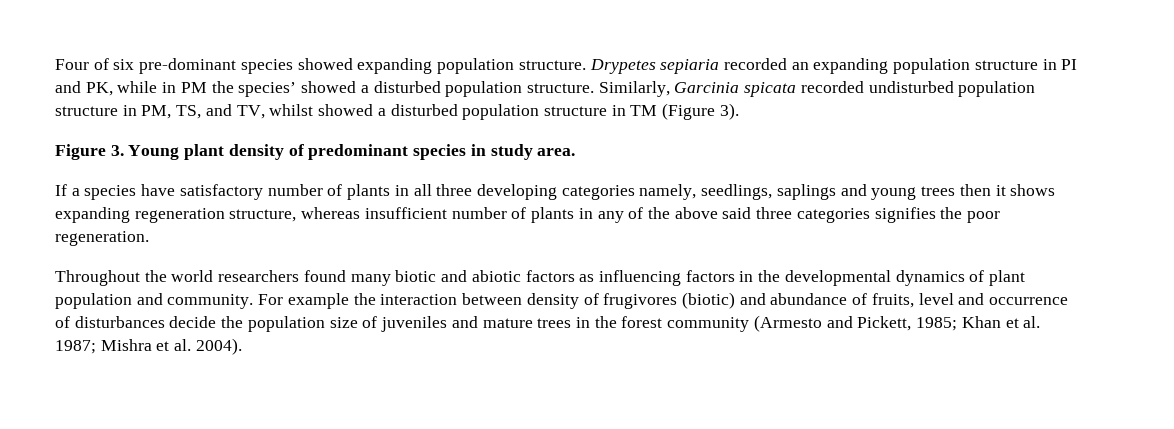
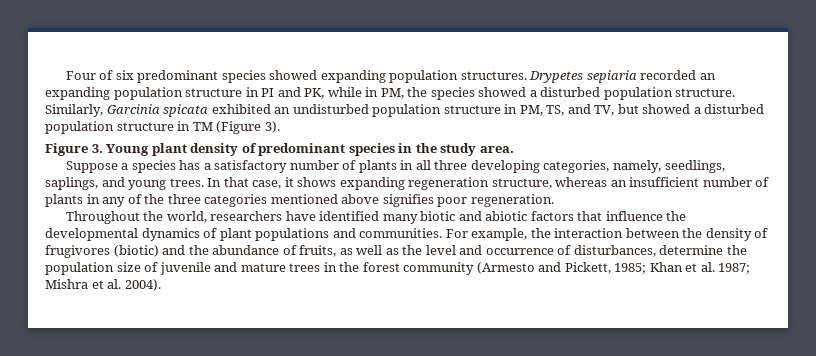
[139,58,237,74] pre-dominant -> [137,70,219,83] predominant
[518,60,586,70] structure. -> [460,71,527,80] structures.
[180,81,297,97] PM the species’ -> [380,87,475,100] PM, the species
[800,81,864,93] recorded -> [211,104,291,114] exhibited an
[269,104,314,116] whilst -> [617,104,639,114] but
(486, 150) none -> [415,143,437,153] the
[55,184,67,196] If -> [65,161,118,173] Suppose
[141,184,176,196] have -> [179,160,211,170] has a
[561,185,635,200] categories -> [543,160,610,173] categories,
[776,184,836,200] saplings -> [45,177,98,190] saplings,
[921,184,991,196] trees then -> [169,177,282,189] trees. In that case,
(361, 213) none -> [610,180,627,187] an
[674,207,963,223] above said three categories signifies the -> [167,194,434,207] three categories mentioned above signifies
[171,270,346,282] world researchers found -> [166,211,380,223] world, researchers have identified
[579,270,754,286] as influencing factors in -> [577,211,663,221] that influence
[55,293,349,309] population and community. For example -> [255,228,528,241] populations and communities. For example,
(523, 299) none -> [682,228,703,238] the
(766, 299) none -> [188,245,209,255] the
(914, 300) none -> [339,245,423,255] as well as the
[74,316,217,328] disturbances decide -> [573,245,724,257] disturbances, determine
[381,316,448,332] juveniles -> [159,262,211,275] juvenile

